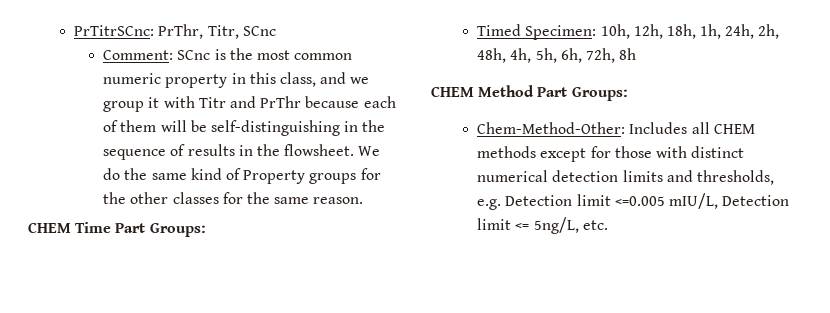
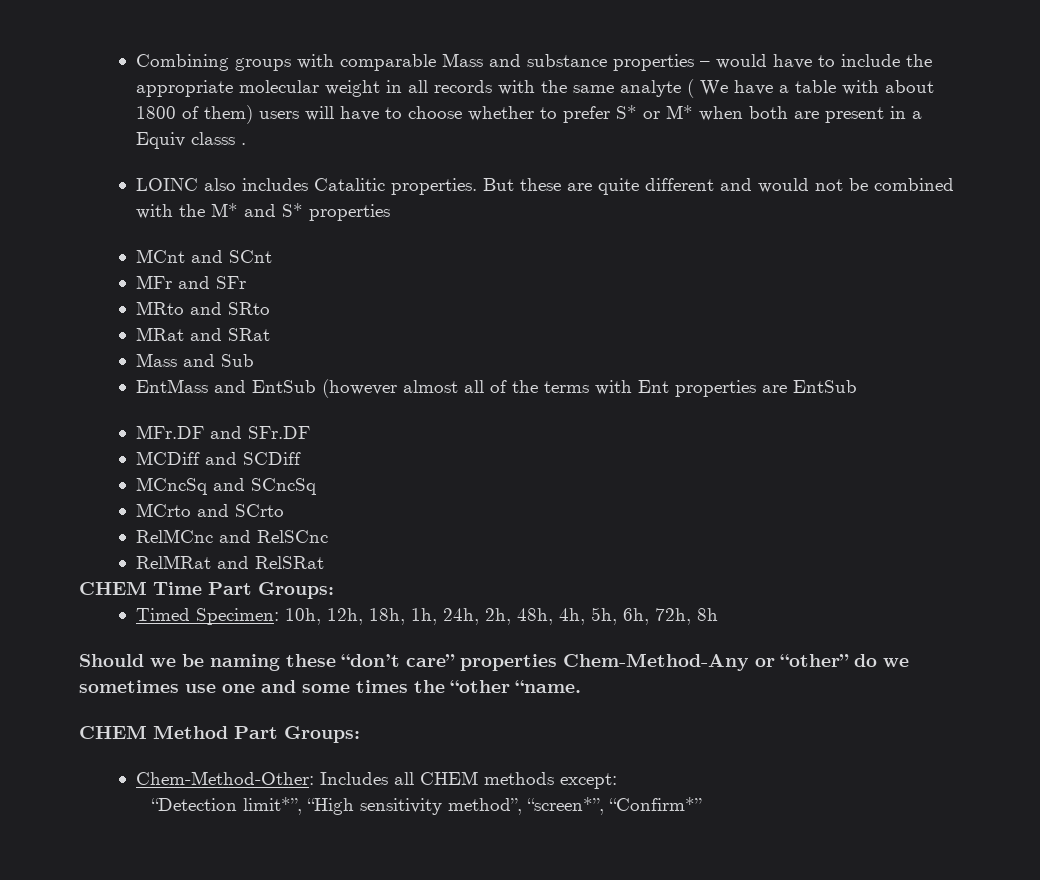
[74,24,276,39] [103,48,353,60] [103,72,370,88] [103,96,396,112] [103,120,386,136] [103,144,381,160] [103,168,381,184] [103,192,364,204] PrTitrSCnc: PrThr, Titr, SCnc // Comment: SCnc is the most common numeric property in this class, and we group it with Titr and PrThr because each of them will be self-distinguishing in the sequence of results in the flowsheet. We do the same kind of Property groups for the other classes for the same reason. -> [136,53,933,71] [136,79,935,98] [136,105,923,124] [136,132,247,149] [136,178,955,195] [136,203,391,221] [136,249,273,263] [136,275,247,289] [136,301,271,315] [136,327,271,341] [136,353,255,367] [136,379,858,398] [136,425,311,439] [136,451,302,465] [136,477,318,495] [136,503,285,517] [136,529,329,543] [136,555,325,569] Combining groups with comparable Mass and substance properties – would have to include the appropriate molecular weight in all records with the same analyte ( We have a table with about 1800 of them) users will have to choose whether to prefer S* or M* when both are present in a Equiv classs . // LOINC also includes Catalitic properties. But these are quite different and would not be combined with the M* and S* properties // MCnt and SCnt // MFr and SFr // MRto and SRto // MRat and SRat // Mass and Sub // EntMass and EntSub (however almost all of the terms with Ent properties are EntSub // MFr.DF and SFr.DF // MCDiff and SCDiff // MCncSq and SCncSq // MCrto and SCrto // RelMCnc and RelSCnc // RelMRat and RelSRat
(637, 54) none -> [79,653,909,671] [79,680,581,693] // Should we be naming these “don’t care” properties Chem-Method-Any or “other” do we sometimes use one and some times the “other “name.
[540,146,745,162] [477,170,774,185] [477,193,790,210] [477,217,608,234] except for those with distinct numerical detection limits and thresholds, e.g. Detection limit <=0.005 mIU/L, Detection limit <= 5ng/L, etc. -> [560,773,618,789] [150,797,702,815] except: // “Detection limit*”, “High sensitivity method”, “screen*”, “Confirm*”

